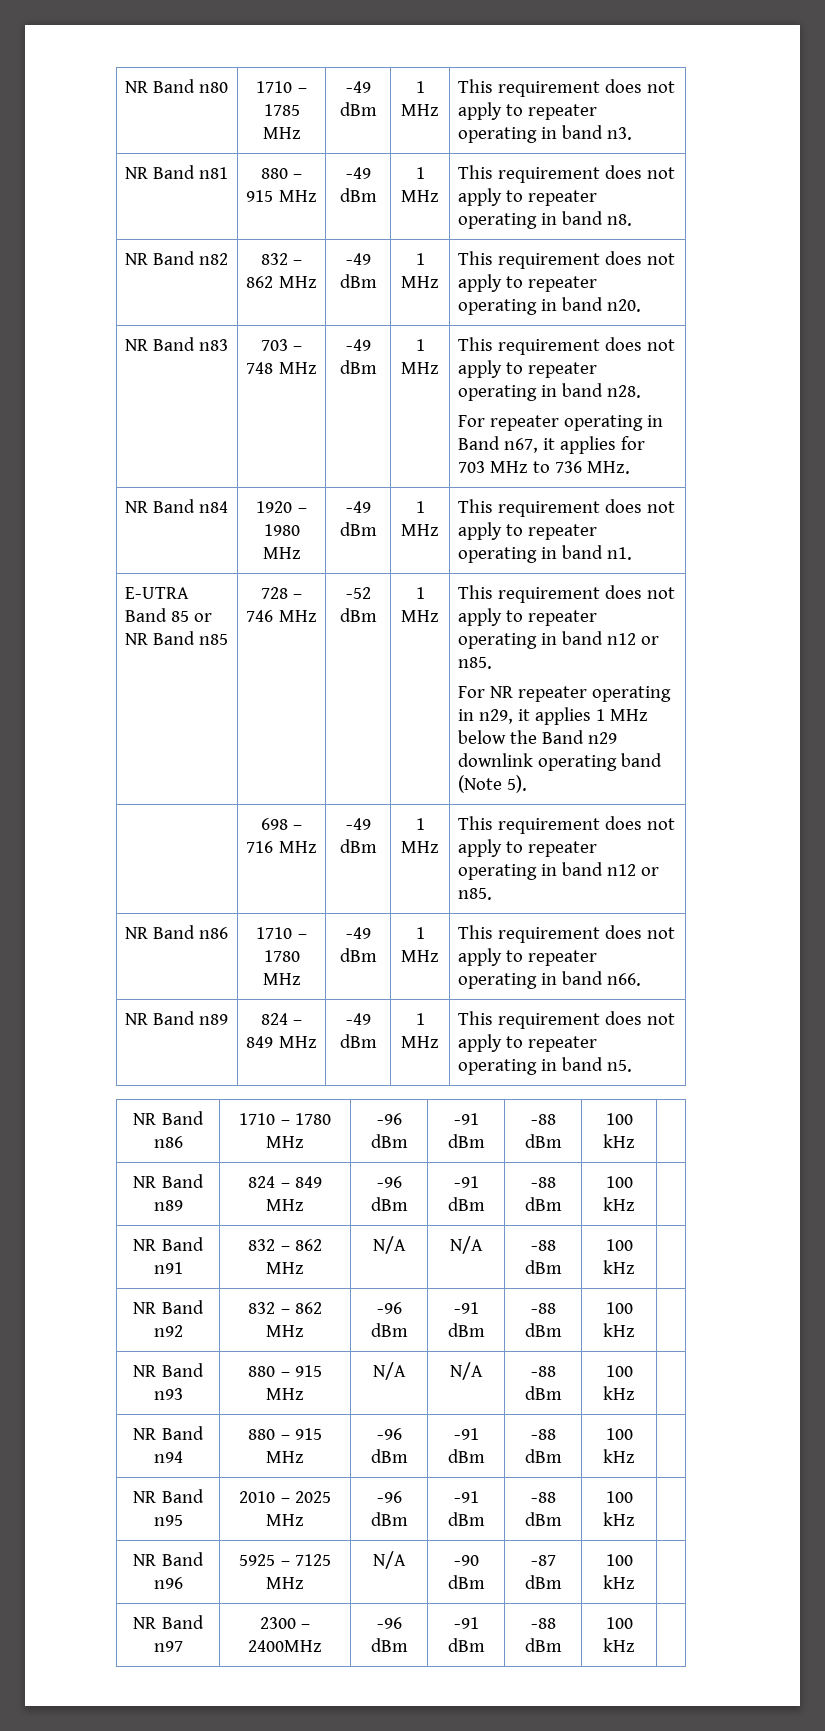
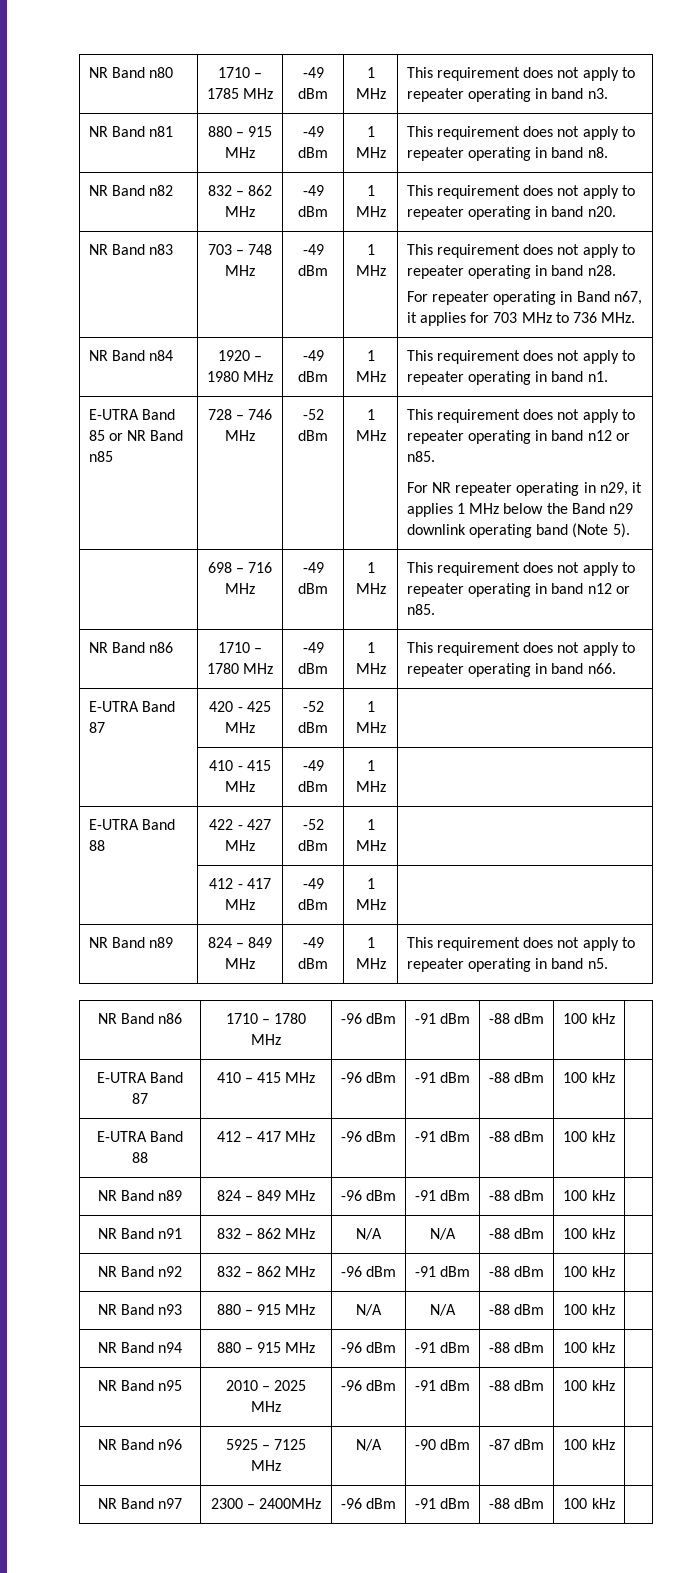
(642, 979) none -> [88,701,176,712] [88,722,105,733] [209,701,271,712] [225,722,255,733] [302,701,324,712] [298,722,328,733] [366,701,375,712] [355,722,386,733] [209,760,271,771] [225,781,255,792] [302,760,324,771] [298,781,328,792] [366,760,375,771] [355,781,386,792] [88,819,176,830] [88,840,105,851] [209,819,271,830] [225,840,255,851] [302,819,324,830] [298,840,328,851] [366,819,375,830] [355,840,386,851] [209,878,271,889] [225,899,255,910] [302,878,324,889] [298,899,328,910] [366,878,375,889] [355,899,386,910] // E-UTRA Band 87 | 420 - 425 MHz | -52 dBm | 1 MHz | // | 410 - 415 MHz | -49 dBm | 1 MHz | // E-UTRA Band 88 | 422 - 427 MHz | -52 dBm | 1 MHz | // | 412 - 417 MHz | -49 dBm | 1 MHz |
(635, 1141) none -> [96,1072,184,1083] [132,1093,148,1104] [216,1072,316,1083] [340,1072,397,1083] [414,1072,471,1083] [488,1072,545,1083] [563,1072,615,1083] [96,1131,184,1142] [132,1152,148,1163] [216,1131,316,1142] [340,1131,397,1142] [414,1131,471,1142] [488,1131,545,1142] [563,1131,615,1142] // E-UTRA Band 87 | 410 – 415 MHz | -96 dBm | -91 dBm | -88 dBm | 100 kHz | // E-UTRA Band 88 | 412 – 417 MHz | -96 dBm | -91 dBm | -88 dBm | 100 kHz |

